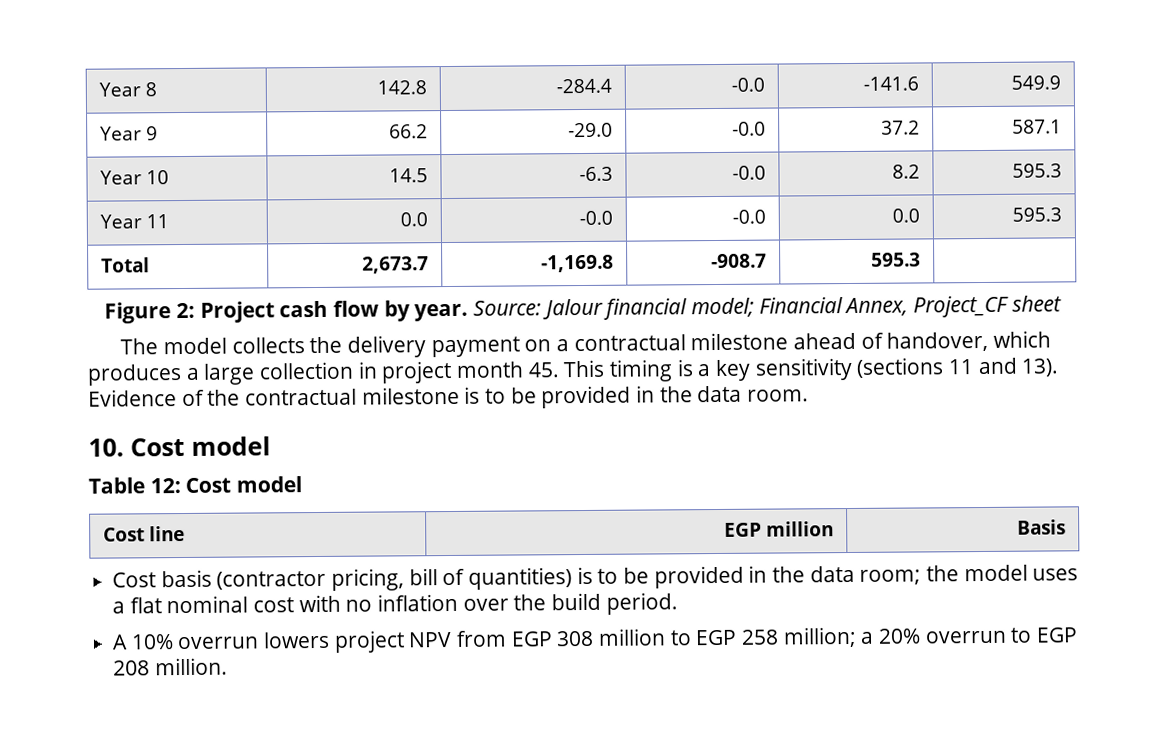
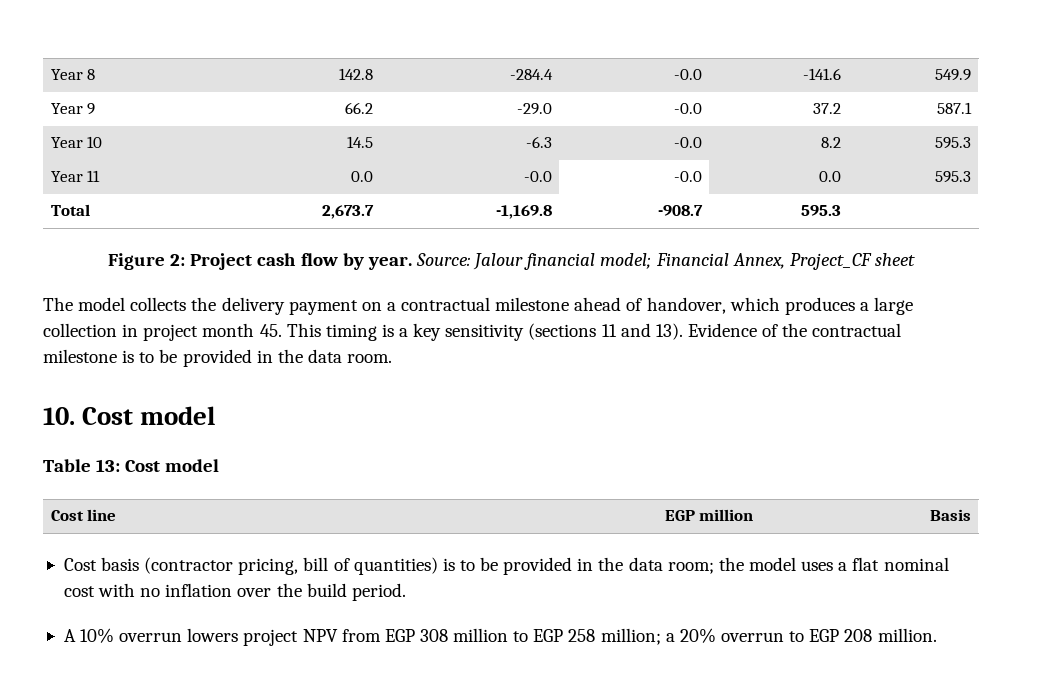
[149,478,181,494] 12: -> [96,459,121,472] 13:

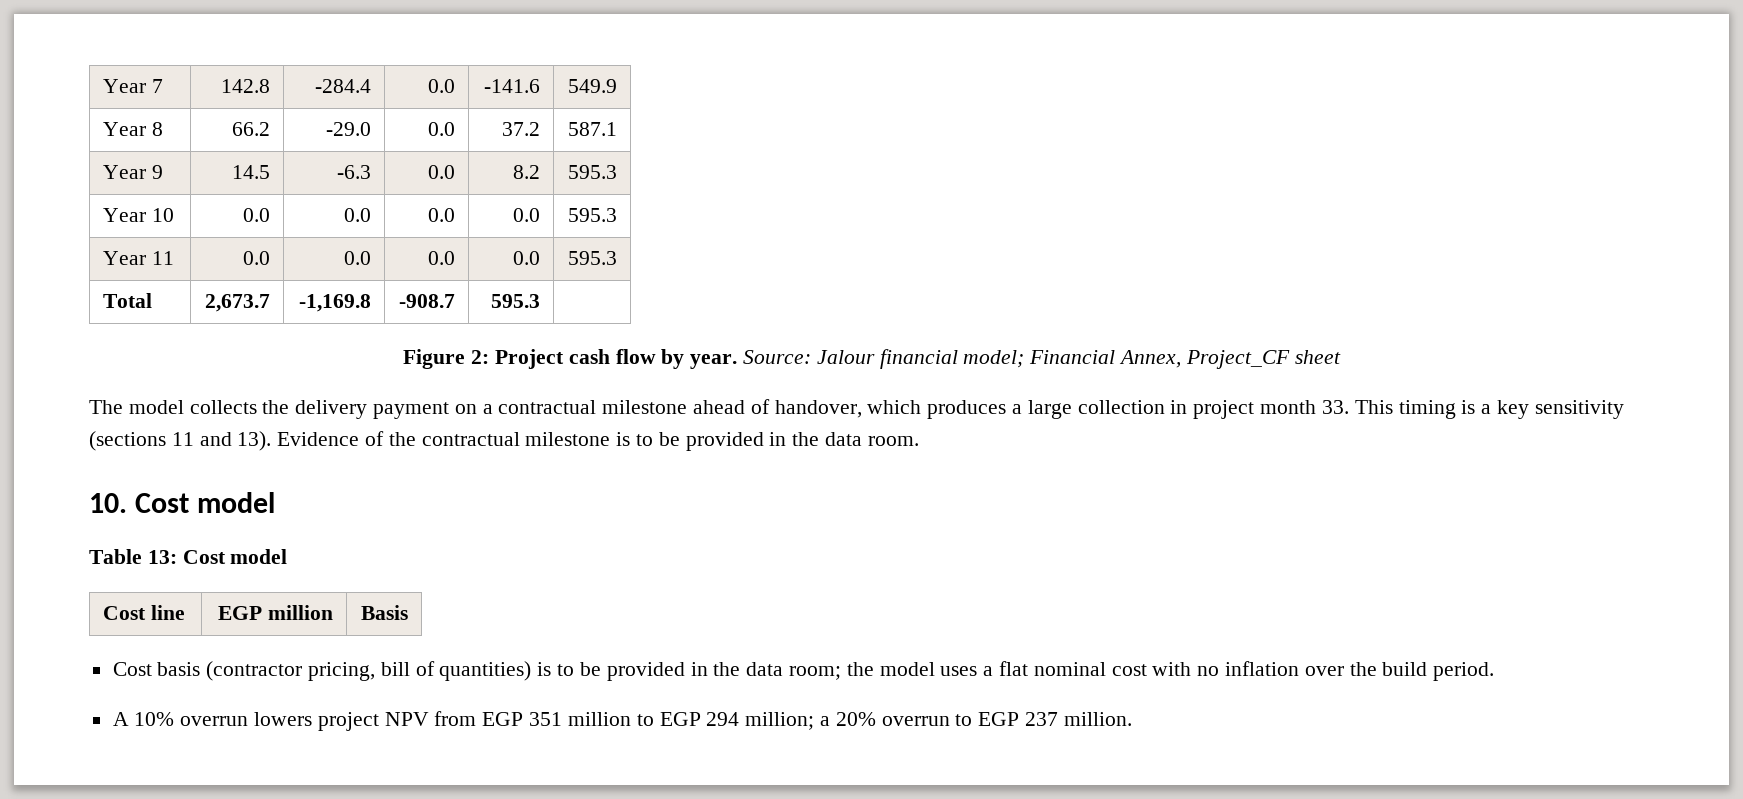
[50,69,96,80] Year 8 -> [102,79,163,93] Year 7
[674,69,703,80] -0.0 -> [428,79,456,93] 0.0
[87,103,96,115] 9 -> [151,122,163,136] 8
[674,103,703,114] -0.0 -> [428,122,456,136] 0.0
[87,136,103,148] 10 -> [151,165,163,179] 9
[674,137,703,148] -0.0 -> [428,165,456,179] 0.0
(972, 143) none -> [102,208,174,222] [243,208,271,222] [344,208,372,222] [428,208,456,222] [513,208,541,222] [568,208,618,222] // Year 10 | 0.0 | 0.0 | 0.0 | 0.0 | 595.3
[524,171,553,182] [674,171,703,182] -0.0 | -0.0 -> [344,251,372,265] [428,251,456,265] 0.0 | 0.0
[259,324,282,337] 45. -> [1321,400,1349,414] 33.
[419,629,448,642] 308 -> [529,712,563,726] 351
[568,629,596,642] 258 -> [706,712,740,726] 294
[844,629,873,642] 208 -> [1024,712,1058,726] 237

